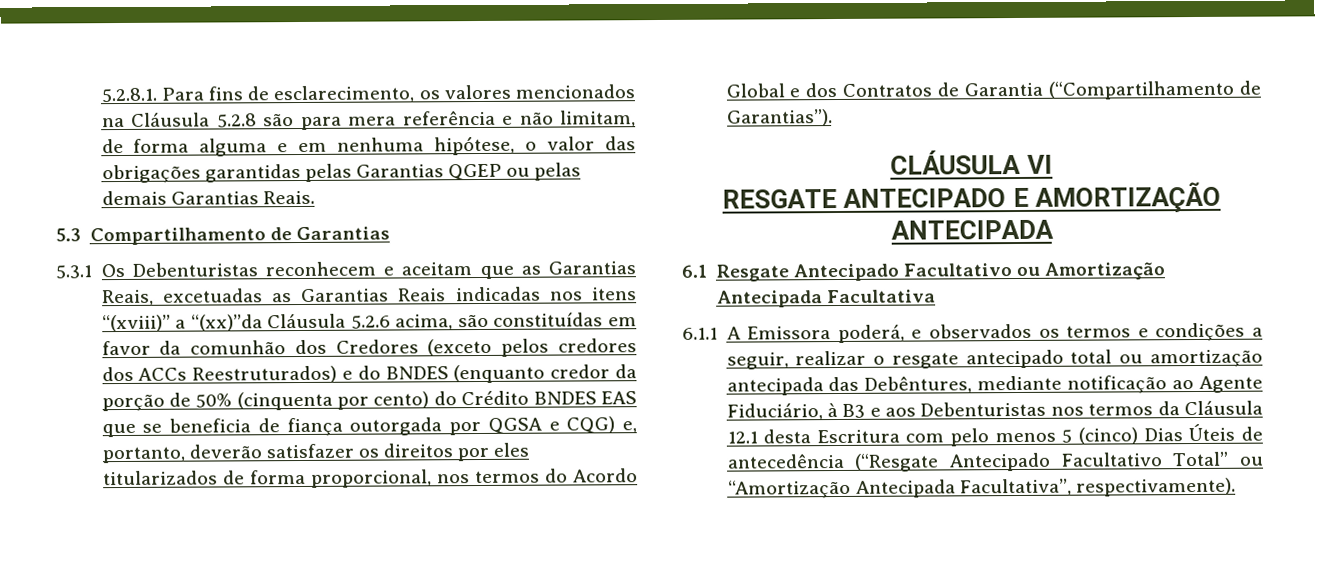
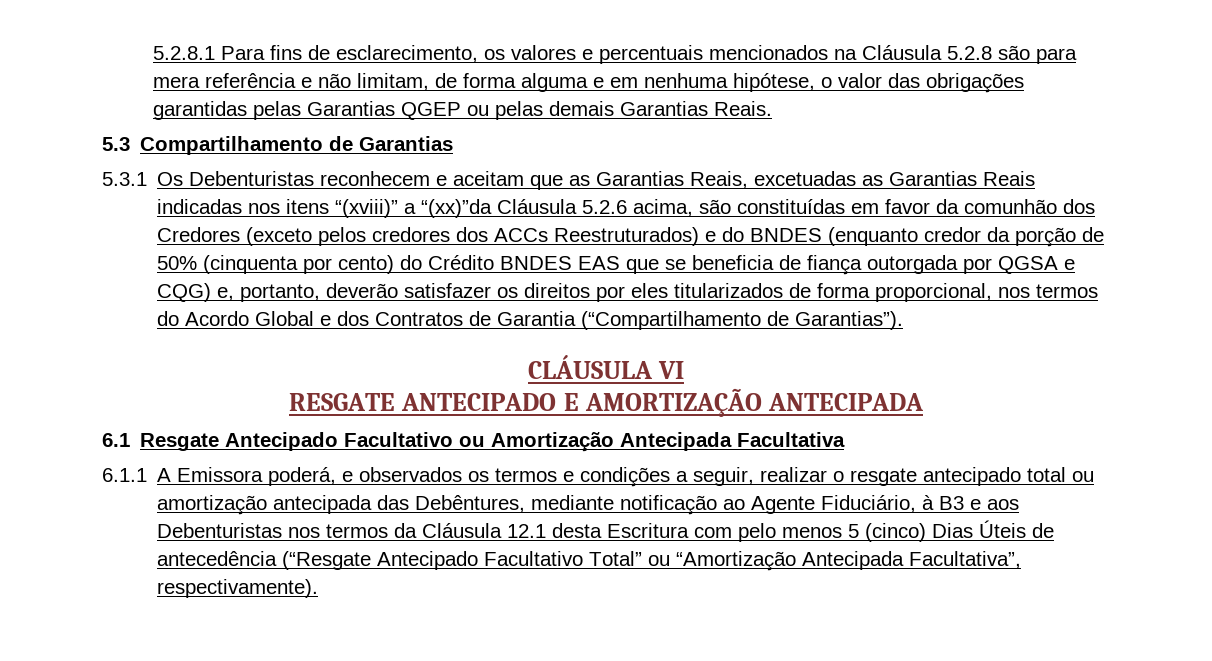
[100,87,157,103] 5.2.8.1. -> [152,46,215,60] 5.2.8.1
(511, 92) none -> [581,45,703,64] e percentuais

